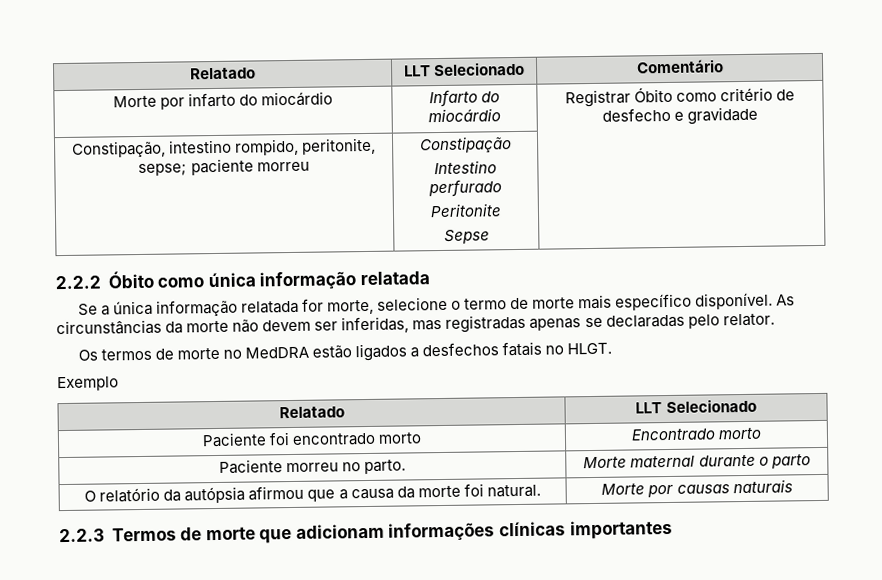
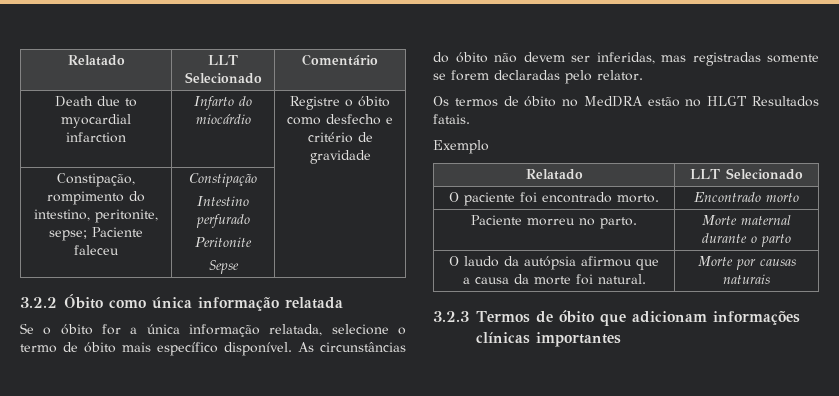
[112,91,334,110] [428,89,501,108] [428,108,501,123] [564,86,796,108] [601,106,759,125] [71,137,377,158] [138,158,310,177] Morte por infarto do miocárdio | Infarto do miocárdio | Registrar Óbito como critério de desfecho e gravidade // Constipação, intestino rompido, peritonite, sepse; paciente morreu -> [55,96,137,107] [61,114,131,128] [66,132,126,143] [193,96,252,110] [195,114,251,124] [290,96,390,110] [287,114,393,125] [307,132,373,143] [309,150,371,164] [57,173,135,187] [47,191,145,205] [34,209,158,223] [49,227,143,241] [74,245,119,255] Death due to myocardial infarction | Infarto do miocárdio | Registre o óbito como desfecho e critério de gravidade // Constipação, rompimento do intestino, peritonite, sepse; Paciente faleceu
[55,275,101,290] 2.2.2 -> [20,297,57,308] 3.2.2
[100,298,374,317] a única informação relatada for morte, -> [43,324,323,337] o óbito for a única informação relatada,
[532,297,576,309] morte -> [84,342,116,353] óbito
[165,320,230,334] da morte -> [433,52,488,63] do óbito
[529,317,603,331] apenas se -> [767,54,819,63] [433,70,489,81] somente se forem
[176,347,220,360] morte -> [524,96,557,107] óbito
[354,341,613,362] ligados a desfechos fatais no HLGT. -> [685,96,819,107] [433,114,470,124] no HLGT Resultados fatais.
[201,432,267,448] Paciente -> [449,192,515,206] O paciente
[378,432,423,444] morto -> [617,194,659,203] morto.
[99,487,161,503] relatório -> [464,256,499,267] laudo
[59,528,105,543] 2.2.3 -> [433,311,469,322] 3.2.3
[205,526,256,541] morte -> [558,310,594,323] óbito

